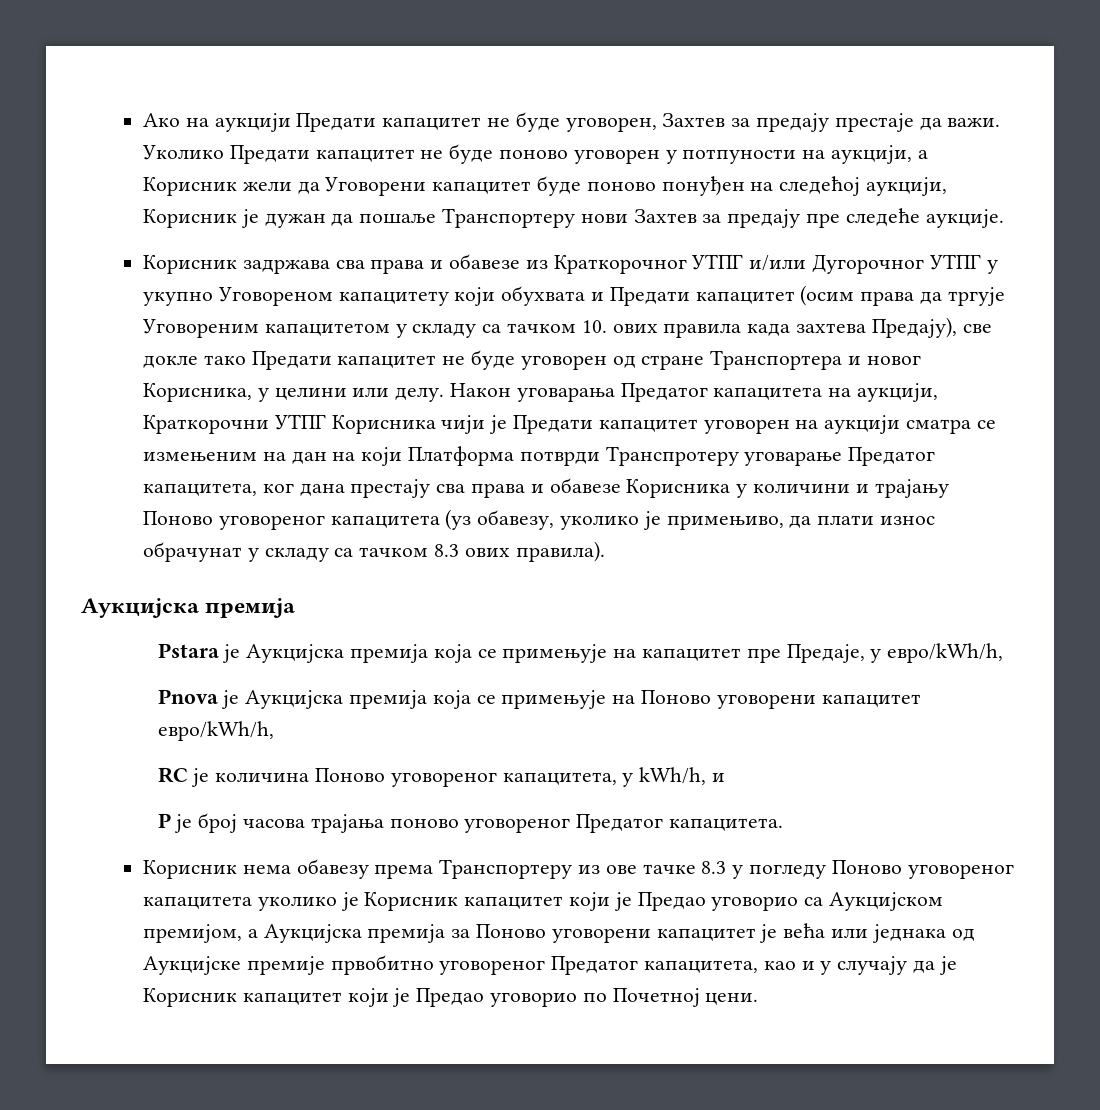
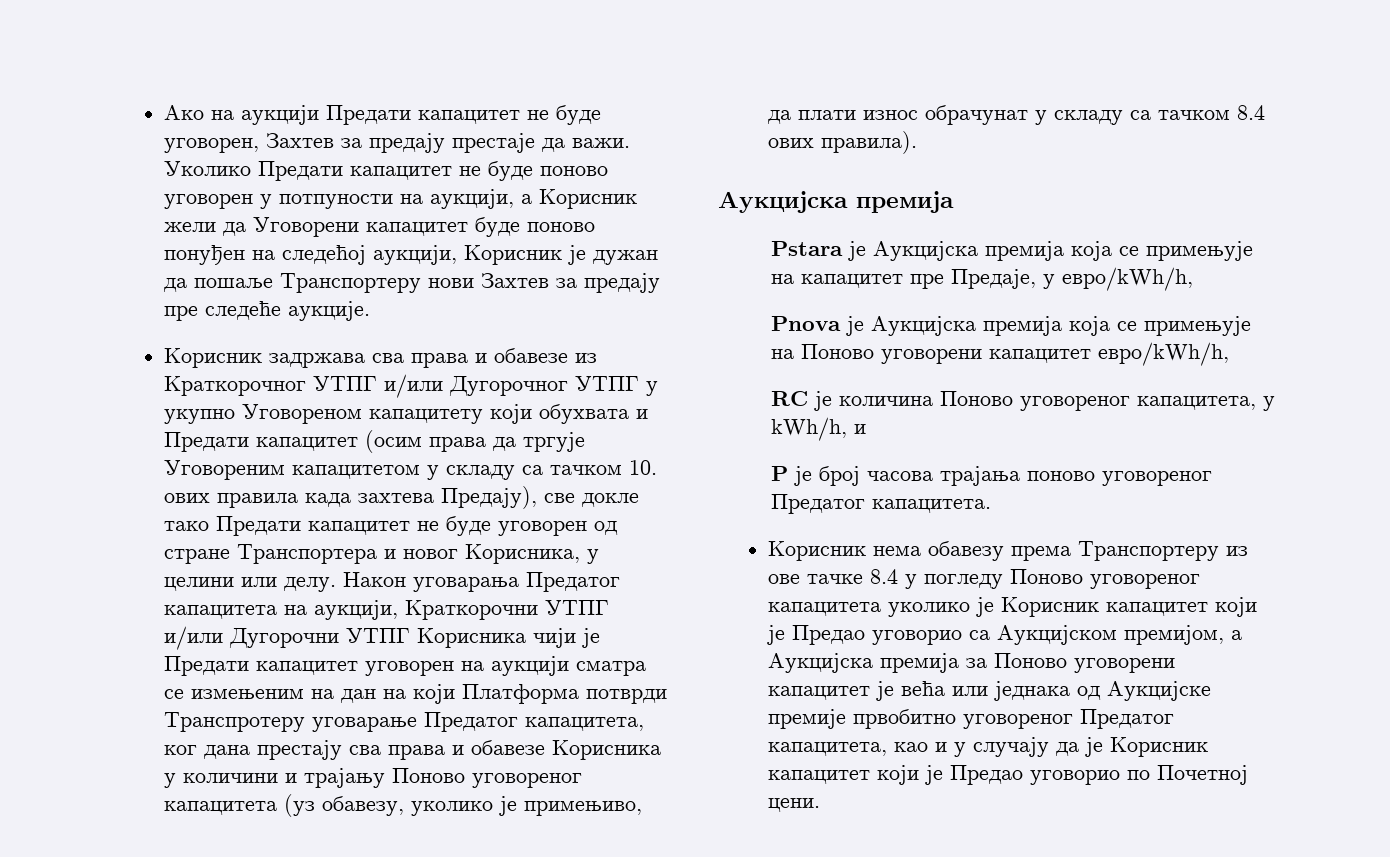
(326, 422) none -> [164,626,411,650] и/или Дугорочни УТПГ
[433,544,459,557] 8.3 -> [1237,105,1266,120] 8.4
[701,861,727,874] 8.3 -> [870,569,899,584] 8.4

